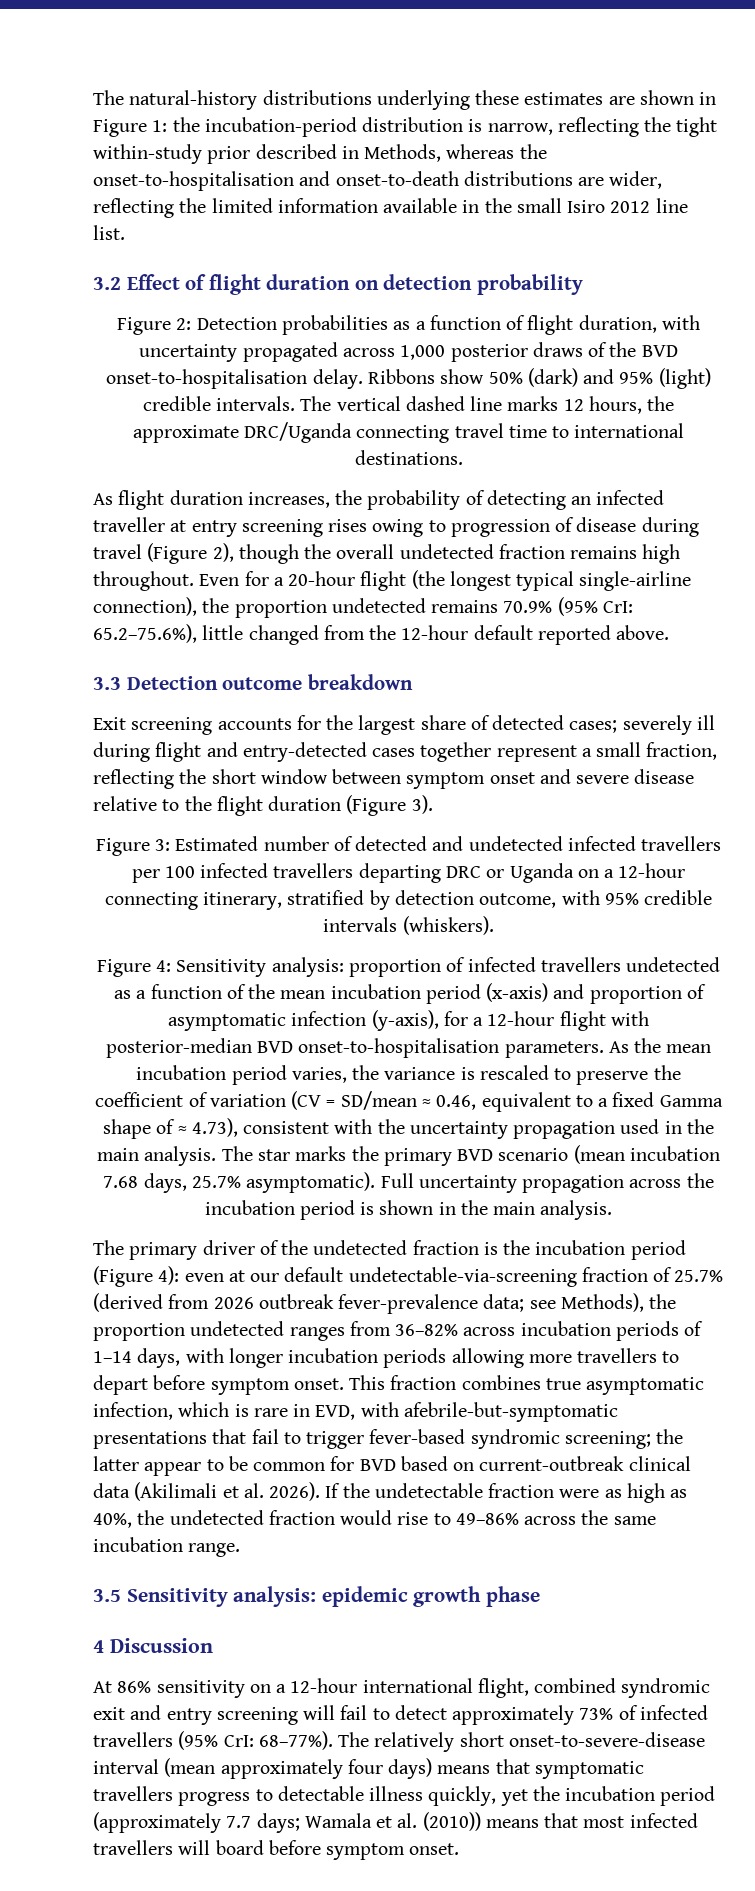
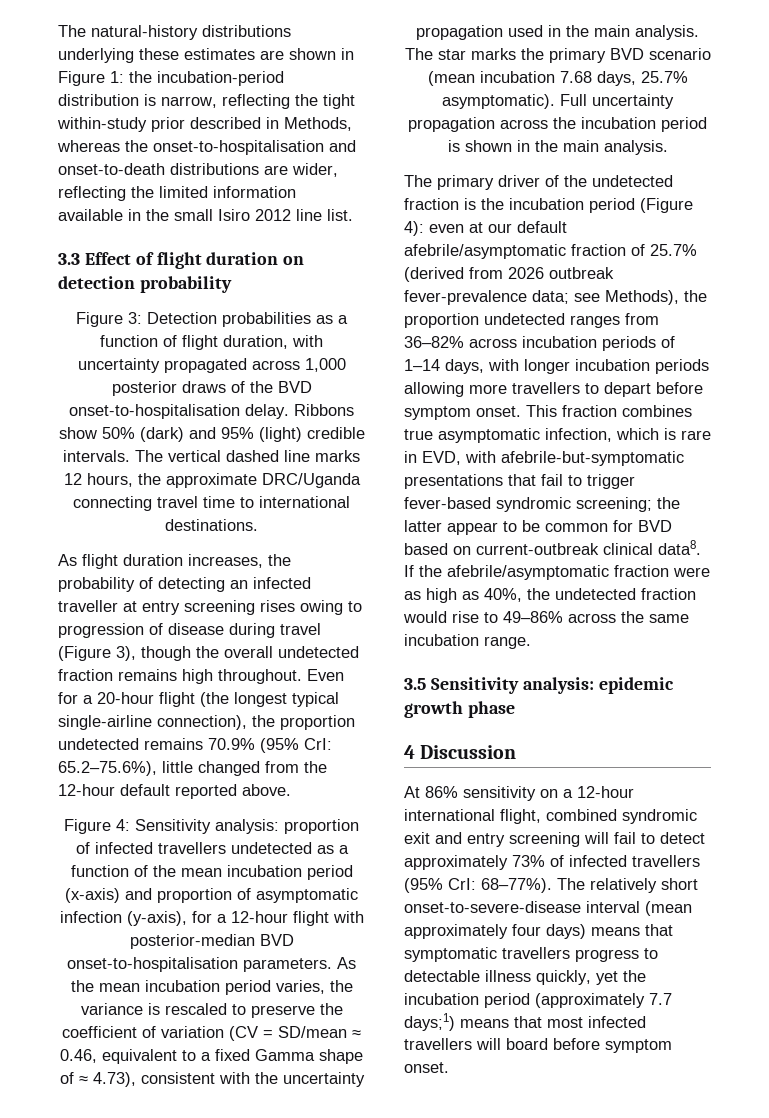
[93,277,121,290] 3.2 -> [58,253,80,265] 3.3
[176,318,192,330] 2: -> [128,312,142,324] 3:
[212,543,234,562] 2), -> [116,646,136,661] 3),
[93,674,413,690] [93,715,715,735] [93,742,718,762] [93,769,695,789] [93,795,433,816] [95,836,722,856] [131,863,686,883] [104,890,713,910] [323,916,494,935] // 3.3 Detection outcome breakdown // Exit screening accounts for the largest share of detected cases; severely ill during flight and entry-detected cases together represent a small fraction, reflecting the short window between symptom onset and severe disease relative to the flight duration (Figure 3). // Figure 3: Estimated number of detected and undetected infected travellers per 100 infected travellers departing DRC or Uganda on a 12-hour connecting itinerary, stratified by detection outcome, with 95% credible intervals (whiskers). -> (291, 790) none
[348,1267,577,1287] undetectable-via-screening -> [404,244,566,259] afebrile/asymptomatic
[93,1482,321,1501] data (Akilimali et al. 2026). -> [658,540,701,555] data8.
[374,1483,483,1498] undetectable -> [447,565,609,580] afebrile/asymptomatic
[256,1812,481,1833] days; Wamala et al. (2010)) -> [404,1013,455,1031] days;1)

